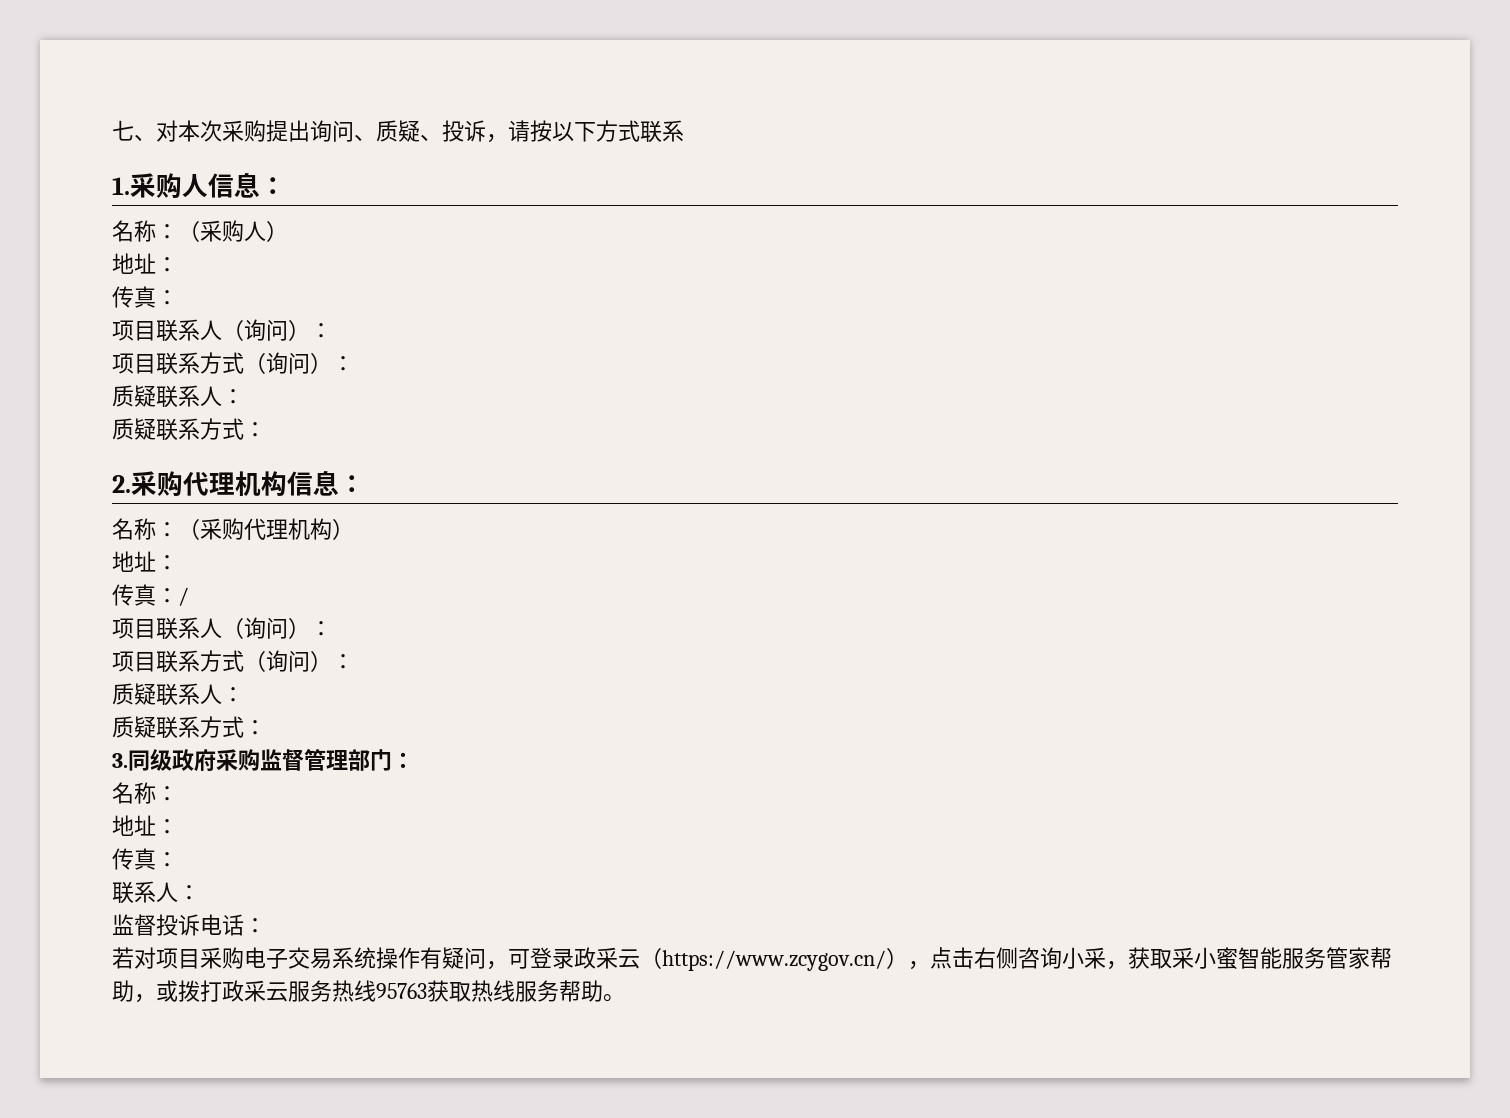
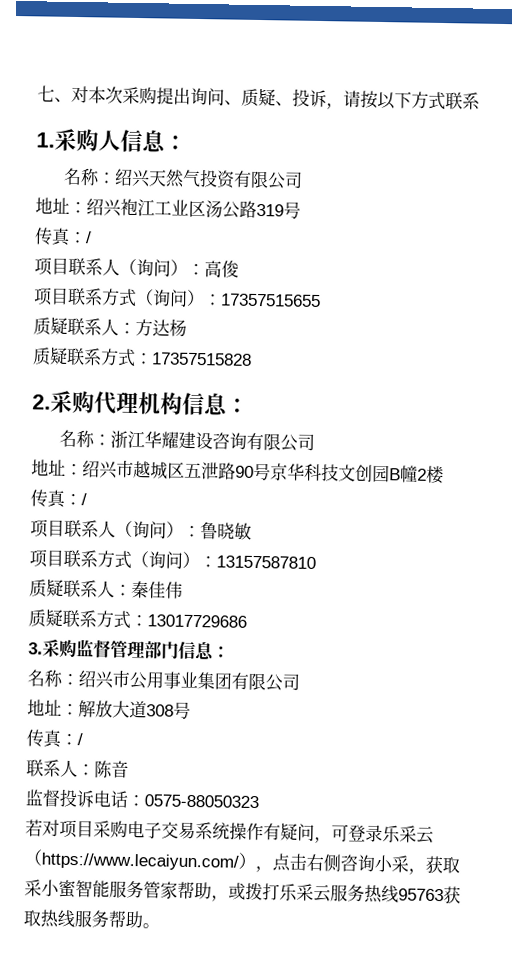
[178,220,288,242] [112,253,178,274] [112,286,178,308] [112,319,332,342] [112,352,354,375] [112,385,244,408] [112,418,266,441] [112,470,365,496] [112,518,354,540] [112,551,178,572] [112,584,189,606] [112,617,332,640] [112,650,354,673] [112,683,244,706] [112,716,266,739] （采购人） // 地址： // 传真： // 项目联系人（询问）： // 项目联系方式（询问）： // 质疑联系人： // 质疑联系方式： // 2.采购代理机构信息： // 名称：（采购代理机构） // 地址： // 传真：/ // 项目联系人（询问）： // 项目联系方式（询问）： // 质疑联系人： // 质疑联系方式： -> [113,168,303,190] [35,197,301,219] [34,227,92,246] [34,257,239,278] [33,287,321,308] [33,316,187,337] [32,346,252,367] [32,390,249,416] [58,429,315,452] [31,459,444,485] [30,489,87,508] [30,519,252,540] [29,549,316,569] [29,578,183,599] [28,608,247,629] 绍兴天然气投资有限公司 // 地址：绍兴袍江工业区汤公路319号 // 传真：/ // 项目联系人（询问）：高俊 // 项目联系方式（询问）：17357515655 // 质疑联系人：方达杨 // 质疑联系方式：17357515828 // 2.采购代理机构信息： // 名称：浙江华耀建设咨询有限公司 // 地址：绍兴市越城区五泄路90号京华科技文创园B幢2楼 // 传真：/ // 项目联系人（询问）：鲁晓敏 // 项目联系方式（询问）：13157587810 // 质疑联系人：秦佳伟 // 质疑联系方式：13017729686
[128,749,216,772] 同级政府 -> (43, 648) none
[392,752,414,768] [112,782,178,804] [112,815,178,836] [112,848,178,870] [112,881,200,904] ： // 名称： // 地址： // 传真： // 联系人： -> [178,641,230,661] [27,669,300,692] [27,699,191,719] [26,729,83,748] [26,759,129,778] 信息： // 名称：绍兴市公用事业集团有限公司 // 地址：解放大道308号 // 传真：/ // 联系人：陈音
(266, 925) none -> [144,794,259,809] 0575-88050323
[574,947,886,971] 政采云（https://www.zcygov.cn/ -> [382,825,434,844] [24,849,239,871] 乐采云（https://www.lecaiyun.com/
[222,980,244,1002] 政 -> [279,883,298,901] 乐

